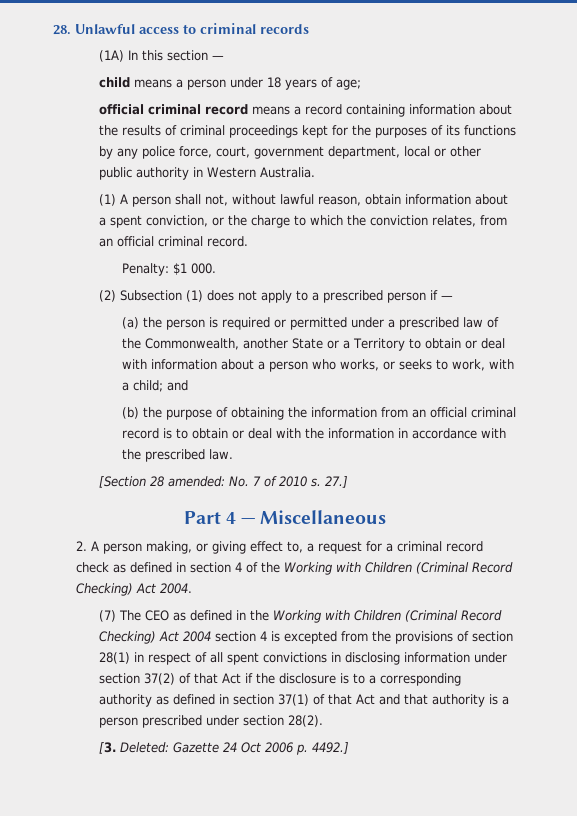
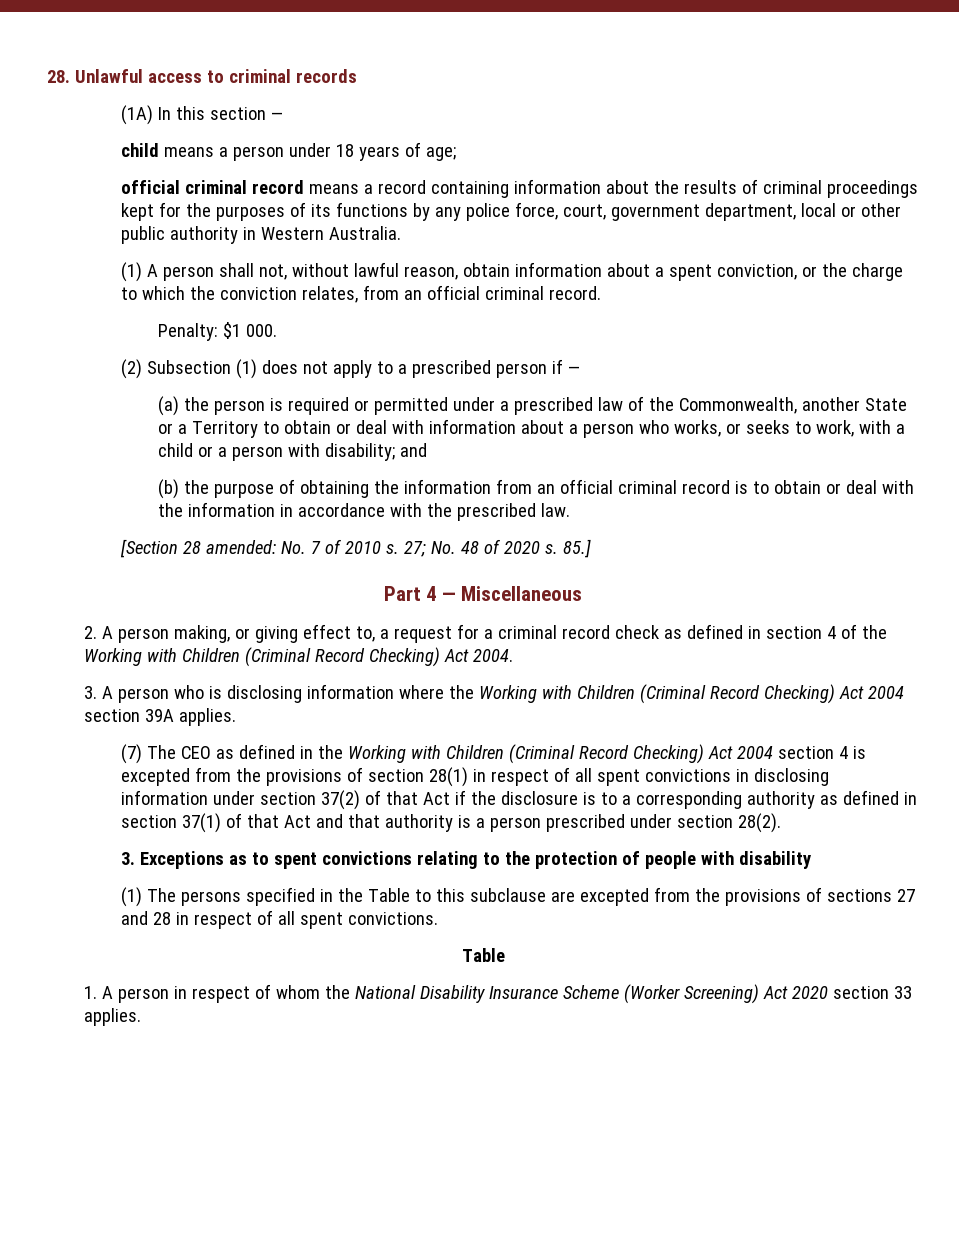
[132,380,163,392] child; -> [157,443,395,461] child or a person with disability;
[324,476,348,488] 27.] -> [403,539,591,558] 27; No. 48 of 2020 s. 85.]
(192, 588) none -> [83,684,904,704] [83,708,236,726] // 3. A person who is disclosing information where the Working with Children (Criminal Record Checking) Act 2004 section 39A applies.
[98,742,349,755] [3. Deleted: Gazette 24 Oct 2006 p. 4492.] -> [120,851,811,869] [120,887,915,907] [120,910,438,929] [461,948,505,962] [83,984,912,1004] [83,1008,141,1026] 3. Exceptions as to spent convictions relating to the protection of people with disability // (1) The persons specified in the Table to this subclause are excepted from the provisions of sections 27 and 28 in respect of all spent convictions. // Table // 1. A person in respect of whom the National Disability Insurance Scheme (Worker Screening) Act 2020 section 33 applies.

